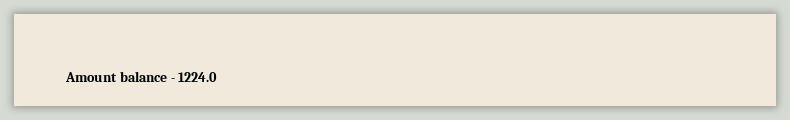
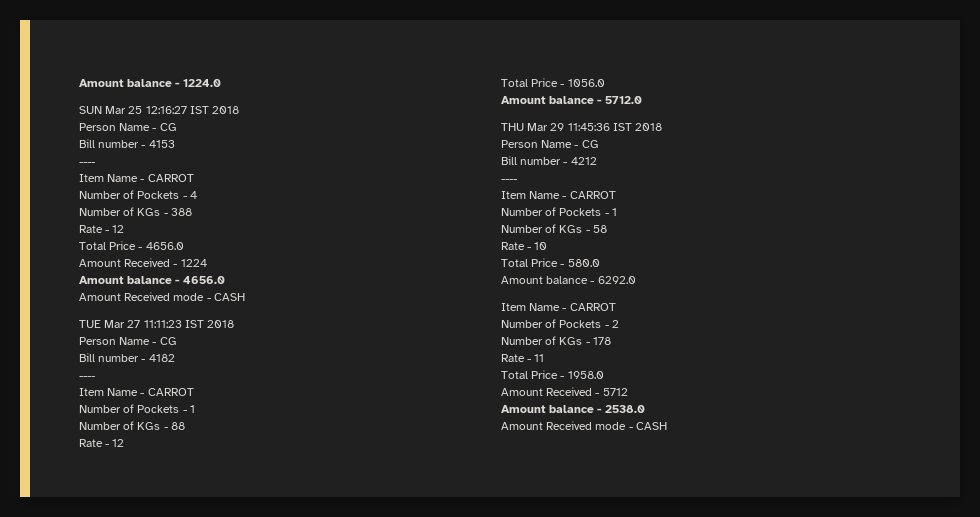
(218, 77) none -> [79,106,240,114] [79,123,177,131] [79,139,175,148] [79,162,95,165] [79,174,194,182] [79,190,197,199] [79,207,192,216] [79,225,125,233] [79,241,184,250] [79,258,207,267] [79,276,225,284] [79,292,245,301] [79,320,235,328] [79,337,177,345] [79,353,175,362] [79,376,95,379] [79,388,194,396] [79,404,195,413] [79,421,185,430] [79,439,125,447] [501,78,605,87] [501,96,642,104] [501,123,663,131] [501,140,599,148] [501,156,597,165] [501,179,517,182] [501,191,616,199] [501,207,617,216] [501,224,607,233] [501,242,548,250] [501,258,600,267] [501,276,636,284] [501,303,616,311] [501,319,619,328] [501,336,611,345] [501,354,545,362] [501,370,604,379] [501,387,628,396] [501,405,645,413] [501,421,667,430] // SUN Mar 25 12:16:27 IST 2018 // Person Name - CG // Bill number - 4153 // ---- // Item Name - CARROT // Number of Pockets - 4 // Number of KGs - 388 // Rate - 12 // Total Price - 4656.0 // Amount Received - 1224 // Amount balance - 4656.0 // Amount Received mode - CASH // TUE Mar 27 11:11:23 IST 2018 // Person Name - CG // Bill number - 4182 // ---- // Item Name - CARROT // Number of Pockets - 1 // Number of KGs - 88 // Rate - 12 // Total Price - 1056.0 // Amount balance - 5712.0 // THU Mar 29 11:45:36 IST 2018 // Person Name - CG // Bill number - 4212 // ---- // Item Name - CARROT // Number of Pockets - 1 // Number of KGs - 58 // Rate - 10 // Total Price - 580.0 // Amount balance - 6292.0 // Item Name - CARROT // Number of Pockets - 2 // Number of KGs - 178 // Rate - 11 // Total Price - 1958.0 // Amount Received - 5712 // Amount balance - 2538.0 // Amount Received mode - CASH

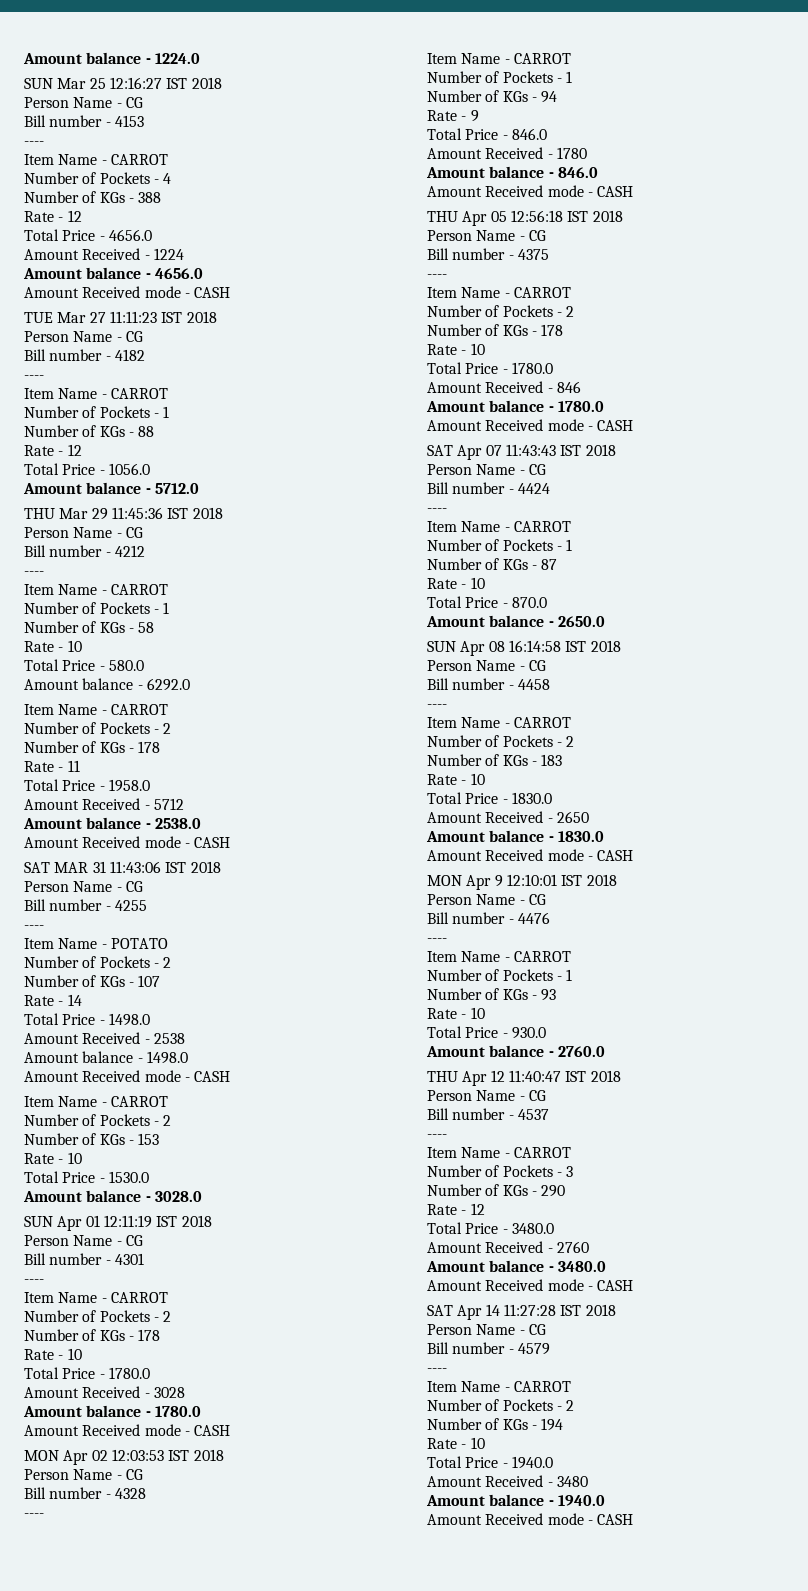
(667, 426) none -> [24,861,221,873] [24,881,143,892] [24,899,147,911] [24,925,44,930] [24,938,168,949] [24,956,172,968] [24,975,161,987] [24,994,82,1006] [24,1013,150,1026] [24,1032,185,1044] [24,1051,188,1064] [24,1070,231,1082] [24,1096,168,1107] [24,1114,172,1126] [24,1133,160,1145] [24,1152,82,1164] [24,1171,149,1183] [23,1190,202,1202] [24,1215,212,1231] [24,1235,143,1246] [24,1253,144,1265] [24,1279,44,1284] [24,1292,168,1303] [24,1310,172,1322] [24,1329,161,1341] [24,1348,82,1360] [24,1367,150,1379] [24,1386,185,1398] [23,1405,201,1417] [24,1424,231,1436] [24,1449,224,1465] [24,1469,143,1480] [24,1487,146,1499] [24,1513,44,1518] [427,53,571,64] [427,71,573,83] [427,90,558,103] [427,110,479,122] [427,128,547,140] [427,147,587,159] [426,166,598,178] [427,185,634,197] [427,210,623,226] [427,230,546,241] [427,248,549,260] [427,274,447,279] [427,287,571,298] [427,305,575,317] [427,324,564,336] [427,343,485,355] [427,362,553,374] [427,381,581,393] [426,400,604,412] [427,419,634,431] [427,444,616,460] [427,464,546,475] [427,482,550,494] [427,508,447,513] [427,521,571,532] [427,539,573,551] [427,558,558,570] [427,577,485,589] [427,596,547,608] [426,615,605,627] [427,640,621,656] [427,660,546,671] [427,678,550,690] [427,704,447,709] [427,717,571,728] [427,735,575,747] [427,754,563,766] [427,773,485,785] [427,792,552,804] [427,811,589,823] [426,830,604,842] [427,849,634,861] [427,874,617,890] [427,894,546,905] [427,912,550,924] [427,938,447,943] [427,951,571,962] [427,969,573,981] [427,988,557,1001] [427,1007,485,1019] [427,1026,546,1039] [426,1045,605,1057] [427,1070,621,1086] [427,1090,546,1101] [427,1108,549,1120] [427,1134,447,1139] [427,1147,571,1158] [427,1165,574,1177] [427,1184,566,1197] [427,1203,485,1215] [427,1222,554,1234] [427,1241,589,1253] [426,1260,606,1272] [427,1279,634,1291] [427,1304,616,1320] [427,1324,546,1335] [427,1342,550,1355] [427,1368,447,1373] [427,1381,571,1392] [427,1399,575,1411] [427,1418,564,1431] [427,1437,485,1449] [427,1456,553,1469] [427,1475,588,1487] [426,1494,605,1506] [427,1513,634,1525] // SAT MAR 31 11:43:06 IST 2018 // Person Name - CG // Bill number - 4255 // ---- // Item Name - POTATO // Number of Pockets - 2 // Number of KGs - 107 // Rate - 14 // Total Price - 1498.0 // Amount Received - 2538 // Amount balance - 1498.0 // Amount Received mode - CASH // Item Name - CARROT // Number of Pockets - 2 // Number of KGs - 153 // Rate - 10 // Total Price - 1530.0 // Amount balance - 3028.0 // SUN Apr 01 12:11:19 IST 2018 // Person Name - CG // Bill number - 4301 // ---- // Item Name - CARROT // Number of Pockets - 2 // Number of KGs - 178 // Rate - 10 // Total Price - 1780.0 // Amount Received - 3028 // Amount balance - 1780.0 // Amount Received mode - CASH // MON Apr 02 12:03:53 IST 2018 // Person Name - CG // Bill number - 4328 // ---- // Item Name - CARROT // Number of Pockets - 1 // Number of KGs - 94 // Rate - 9 // Total Price - 846.0 // Amount Received - 1780 // Amount balance - 846.0 // Amount Received mode - CASH // THU Apr 05 12:56:18 IST 2018 // Person Name - CG // Bill number - 4375 // ---- // Item Name - CARROT // Number of Pockets - 2 // Number of KGs - 178 // Rate - 10 // Total Price - 1780.0 // Amount Received - 846 // Amount balance - 1780.0 // Amount Received mode - CASH // SAT Apr 07 11:43:43 IST 2018 // Person Name - CG // Bill number - 4424 // ---- // Item Name - CARROT // Number of Pockets - 1 // Number of KGs - 87 // Rate - 10 // Total Price - 870.0 // Amount balance - 2650.0 // SUN Apr 08 16:14:58 IST 2018 // Person Name - CG // Bill number - 4458 // ---- // Item Name - CARROT // Number of Pockets - 2 // Number of KGs - 183 // Rate - 10 // Total Price - 1830.0 // Amount Received - 2650 // Amount balance - 1830.0 // Amount Received mode - CASH // MON Apr 9 12:10:01 IST 2018 // Person Name - CG // Bill number - 4476 // ---- // Item Name - CARROT // Number of Pockets - 1 // Number of KGs - 93 // Rate - 10 // Total Price - 930.0 // Amount balance - 2760.0 // THU Apr 12 11:40:47 IST 2018 // Person Name - CG // Bill number - 4537 // ---- // Item Name - CARROT // Number of Pockets - 3 // Number of KGs - 290 // Rate - 12 // Total Price - 3480.0 // Amount Received - 2760 // Amount balance - 3480.0 // Amount Received mode - CASH // SAT Apr 14 11:27:28 IST 2018 // Person Name - CG // Bill number - 4579 // ---- // Item Name - CARROT // Number of Pockets - 2 // Number of KGs - 194 // Rate - 10 // Total Price - 1940.0 // Amount Received - 3480 // Amount balance - 1940.0 // Amount Received mode - CASH

